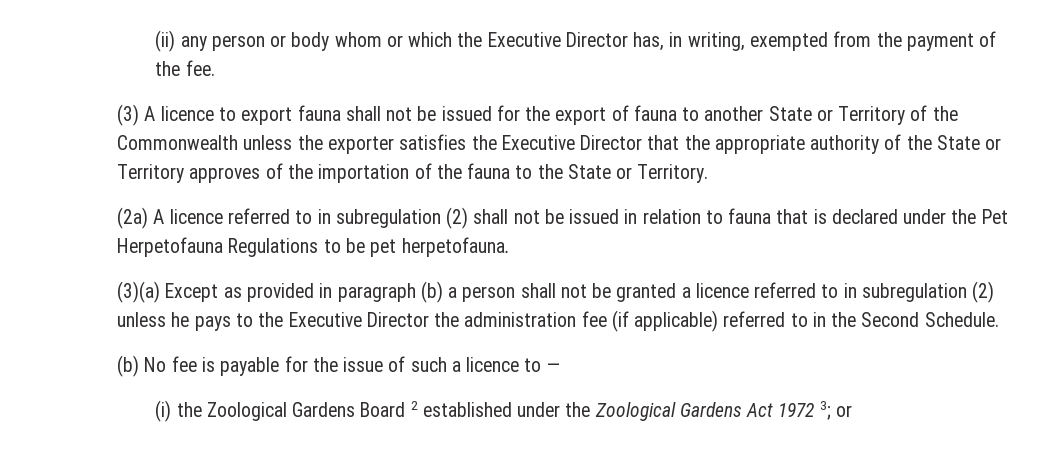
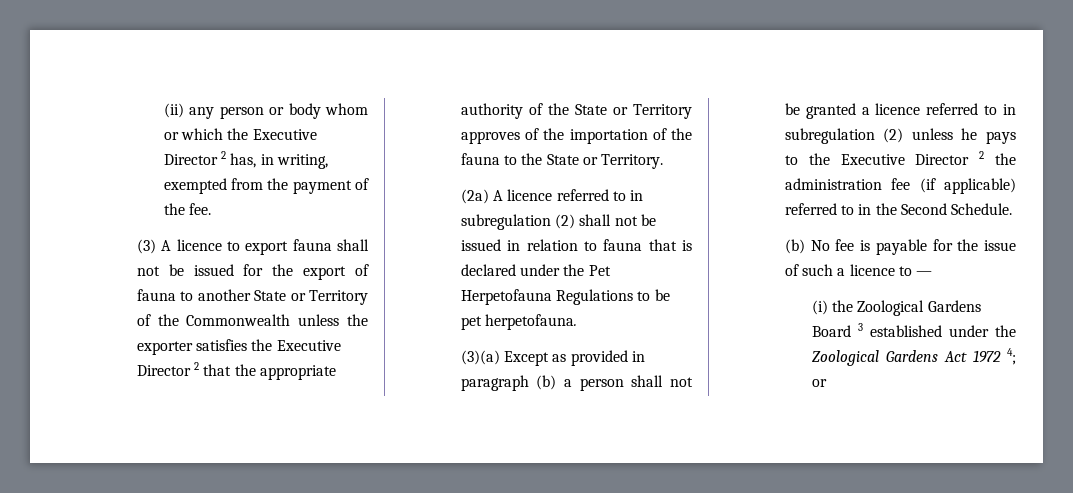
(628, 39) none -> [220,151,226,159] 2
(643, 142) none -> [194,362,200,370] 2
(429, 319) none -> [979,151,985,159] 2
[410,401,418,410] 2 -> [857,323,863,331] 3
[819,401,831,420] 3; -> [1007,348,1016,365] 4;

